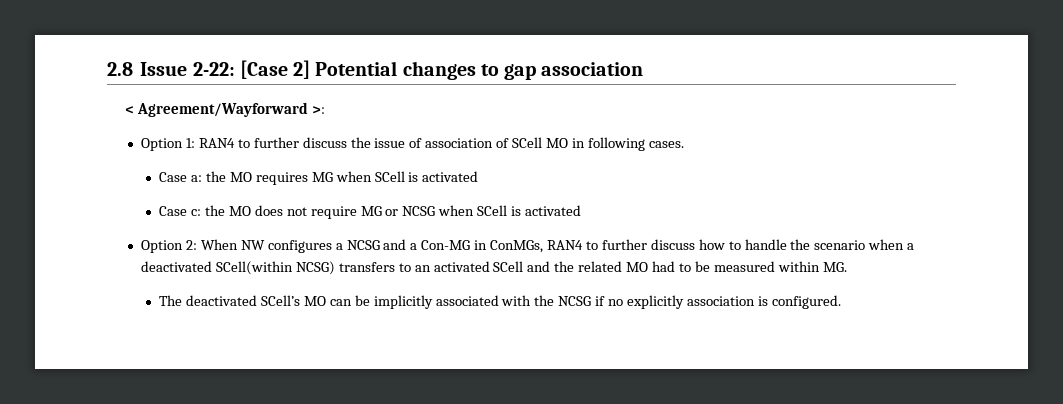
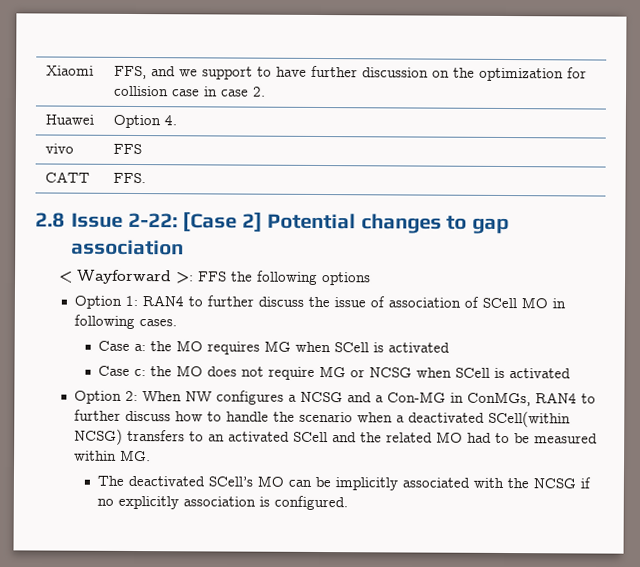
(107, 69) none -> [45,65,94,76] [113,65,587,82] [113,85,266,97] [44,114,94,125] [112,114,177,129] [44,143,74,154] [112,143,142,155] [44,171,90,183] [112,172,146,184] Xiaomi | FFS, and we support to have further discussion on the optimization for collision case in case 2. // Huawei | Option 4. // vivo | FFS // CATT | FFS. //
[136,102,308,117] Agreement/Wayforward -> [75,269,172,285] Wayforward
(325, 110) none -> [197,270,371,286] FFS the following options

